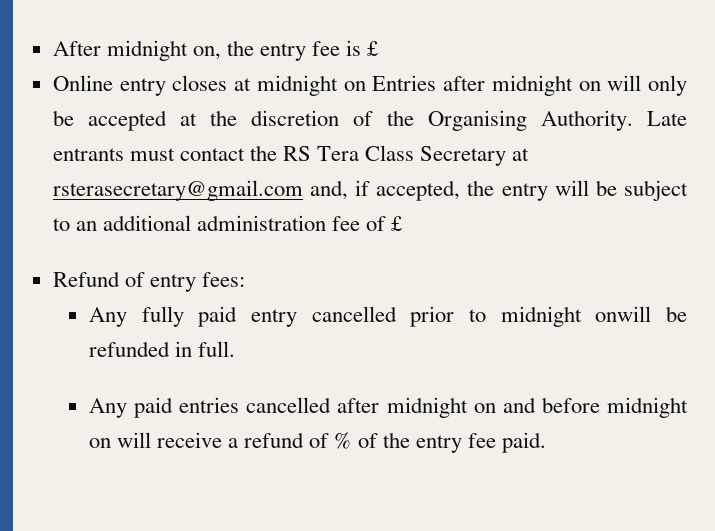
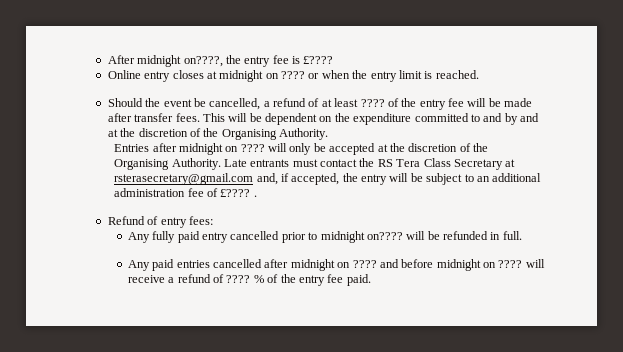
[192,46,221,60] on, -> [183,56,223,67] on????,
[367,41,380,56] £ -> [303,56,334,64] £????
(366, 86) none -> [281,70,479,82] [107,98,533,110] [107,113,539,125] [107,128,328,140] ???? or when the entry limit is reached. // Should the event be cancelled, a refund of at least ???? of the entry fee will be made after transfer fees. This will be dependent on the expenditure committed to and by and at the discretion of the Organising Authority. //
(601, 86) none -> [240,144,265,152] ????
[391,216,404,231] £ -> [220,189,257,197] £???? .
[595,306,652,322] onwill -> [366,231,426,240] on???? will
(496, 408) none -> [352,260,377,268] ????
(112, 443) none -> [498,260,523,268] ????
(330, 440) none -> [226,275,251,283] ????

